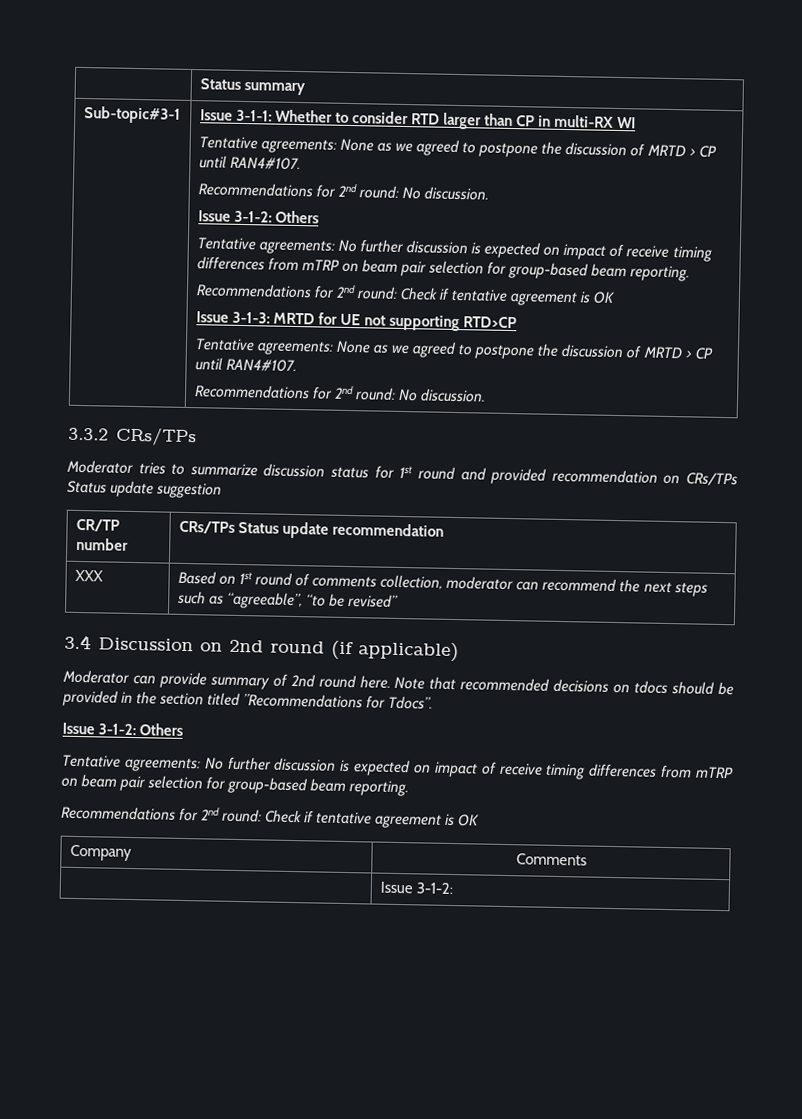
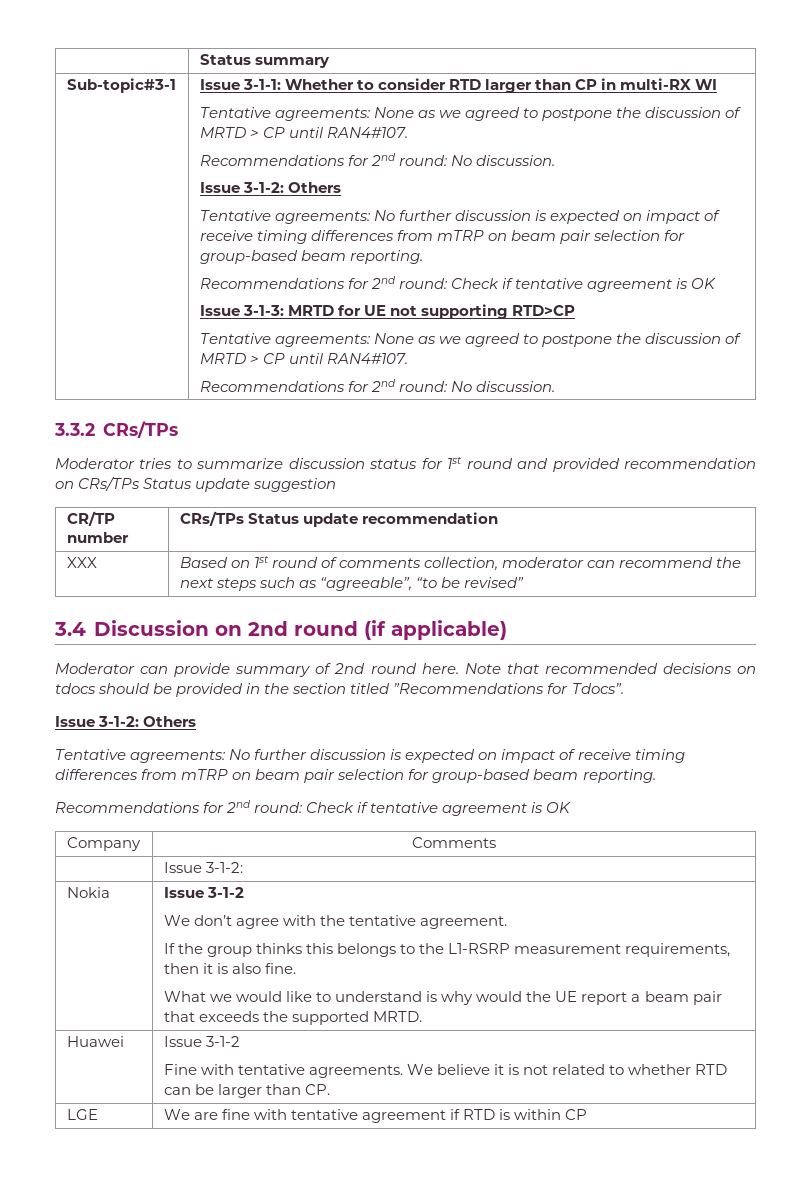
(454, 888) none -> [66,887,110,898] [163,887,244,898] [163,915,508,929] [163,943,731,957] [163,963,297,974] [163,991,722,1005] [163,1011,423,1025] [66,1036,124,1047] [163,1036,240,1047] [163,1064,728,1078] [163,1084,331,1098] [66,1109,98,1120] [163,1109,588,1123] // Nokia | Issue 3-1-2 // We don’t agree with the tentative agreement. // If the group thinks this belongs to the L1-RSRP measurement requirements, then it is also fine. // What we would like to understand is why would the UE report a beam pair that exceeds the supported MRTD. // Huawei | Issue 3-1-2 // Fine with tentative agreements. We believe it is not related to whether RTD can be larger than CP. // LGE | We are fine with tentative agreement if RTD is within CP

